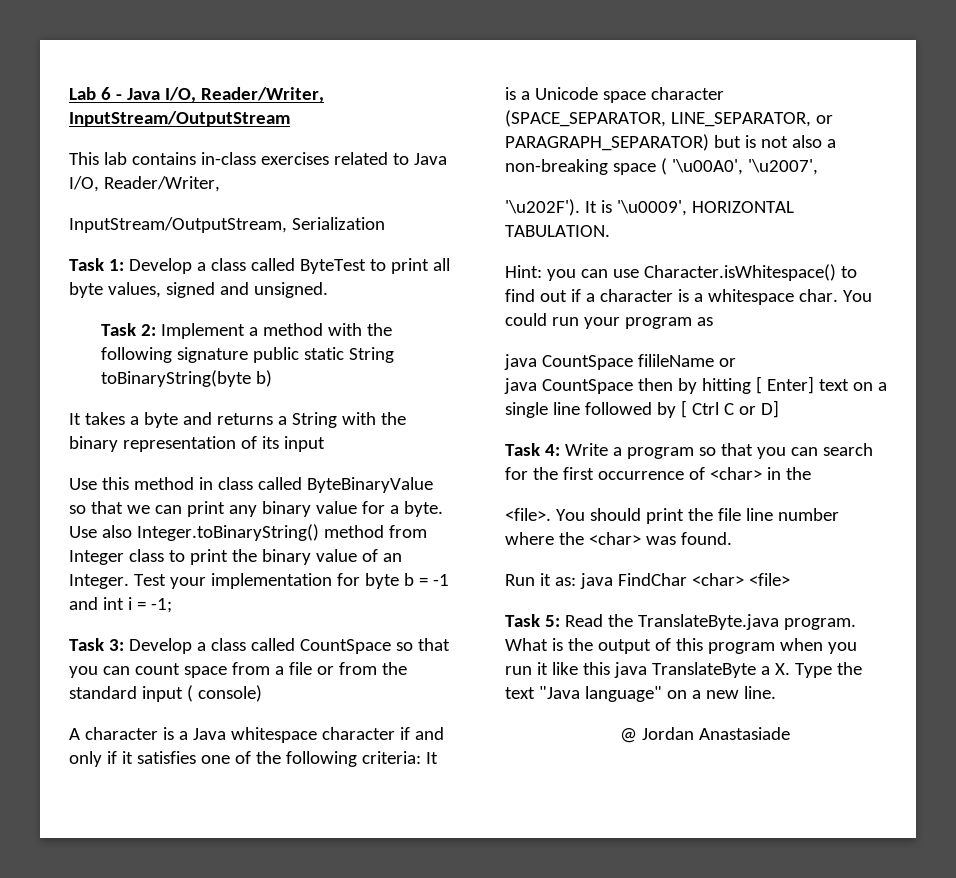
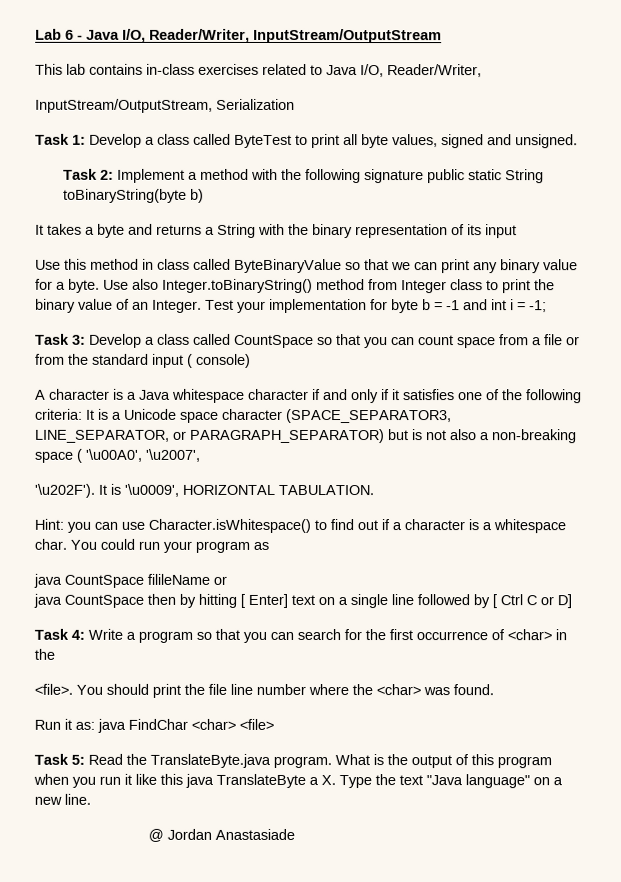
[505,110,666,127] (SPACE_SEPARATOR, -> [286,408,452,424] (SPACE_SEPARATOR3,

